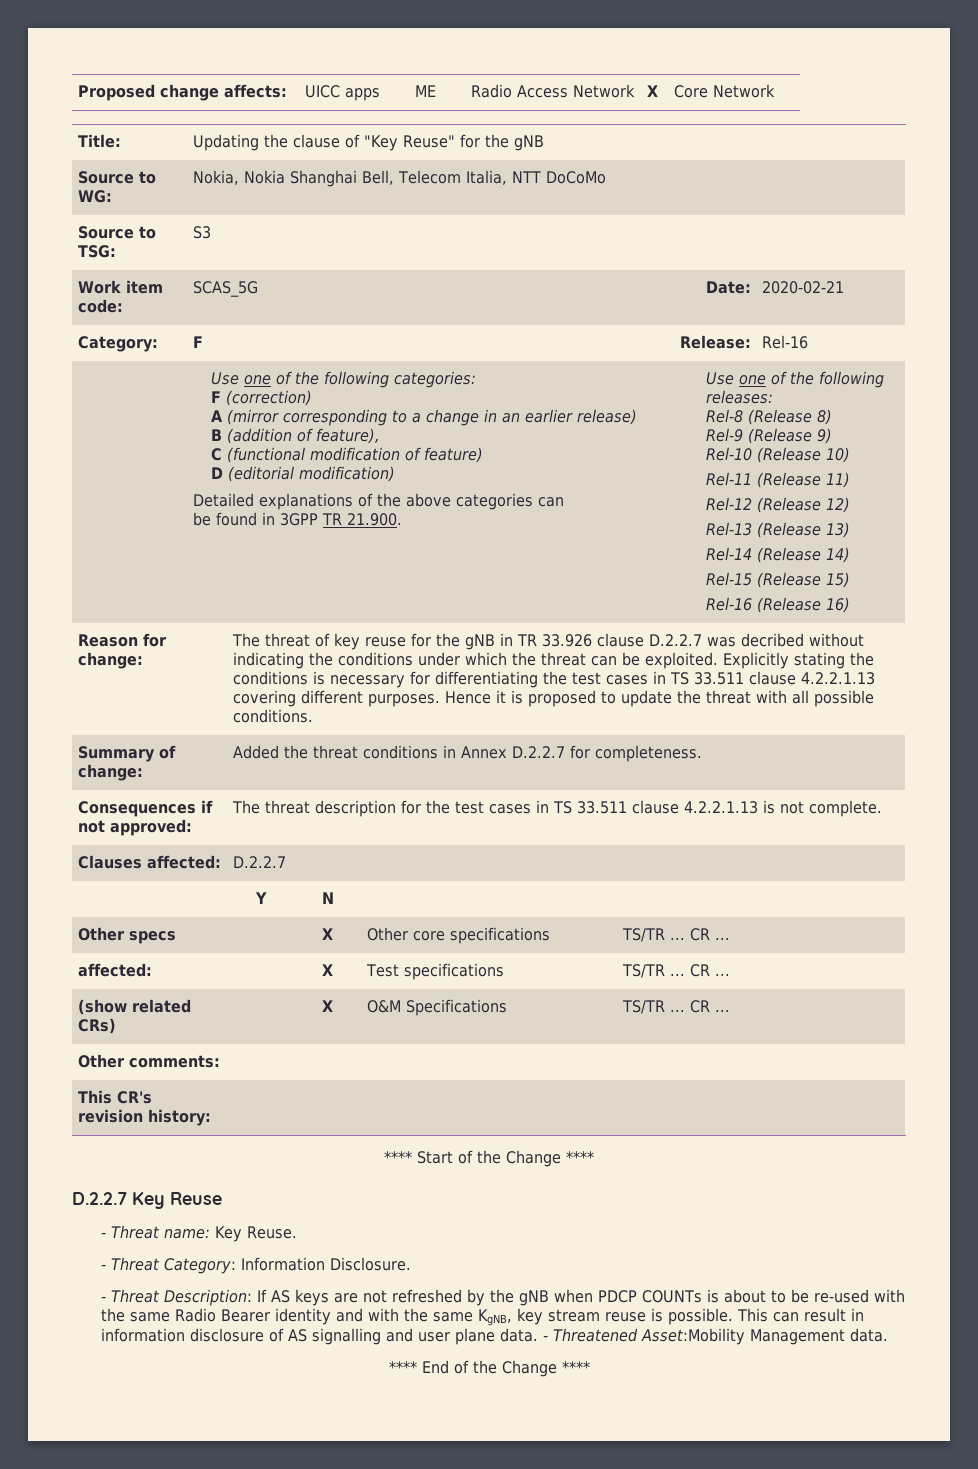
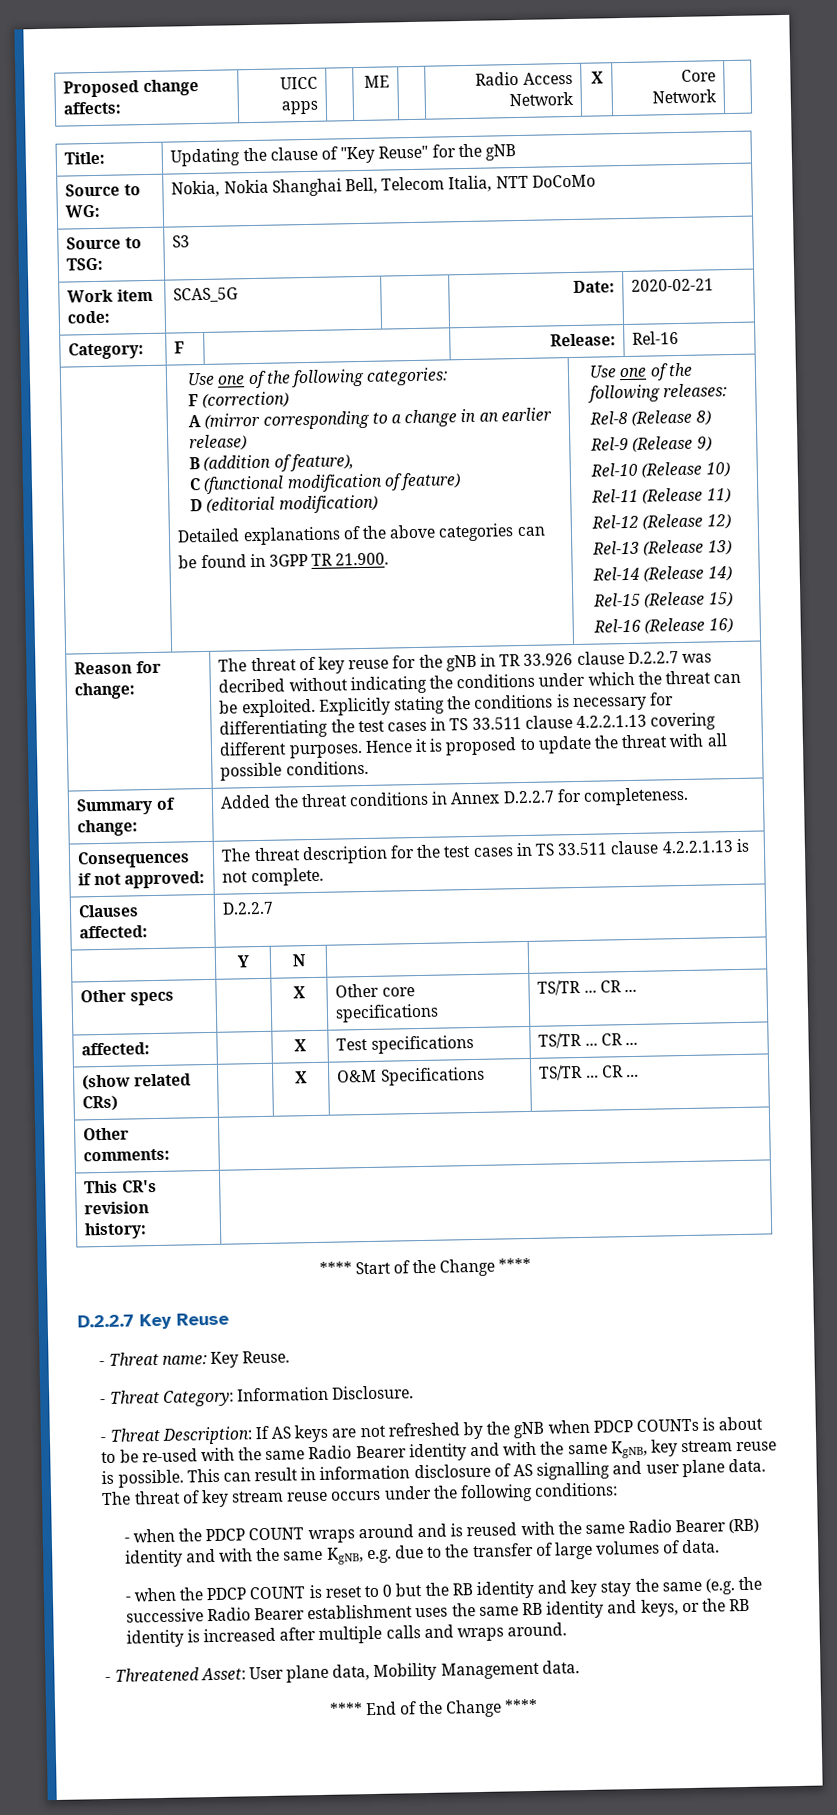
[542,1328,745,1345] - Threatened Asset:Mobility -> [101,1482,619,1508] [123,1518,760,1544] [124,1539,721,1568] [124,1576,763,1602] [125,1598,751,1623] [125,1622,568,1648] [105,1662,438,1683] The threat of key stream reuse occurs under the following conditions: // - when the PDCP COUNT wraps around and is reused with the same Radio Bearer (RB) identity and with the same KgNB, e.g. due to the transfer of large volumes of data. // - when the PDCP COUNT is reset to 0 but the RB identity and key stay the same (e.g. the successive Radio Bearer establishment uses the same RB identity and keys, or the RB identity is increased after multiple calls and wraps around. // - Threatened Asset: User plane data, Mobility

